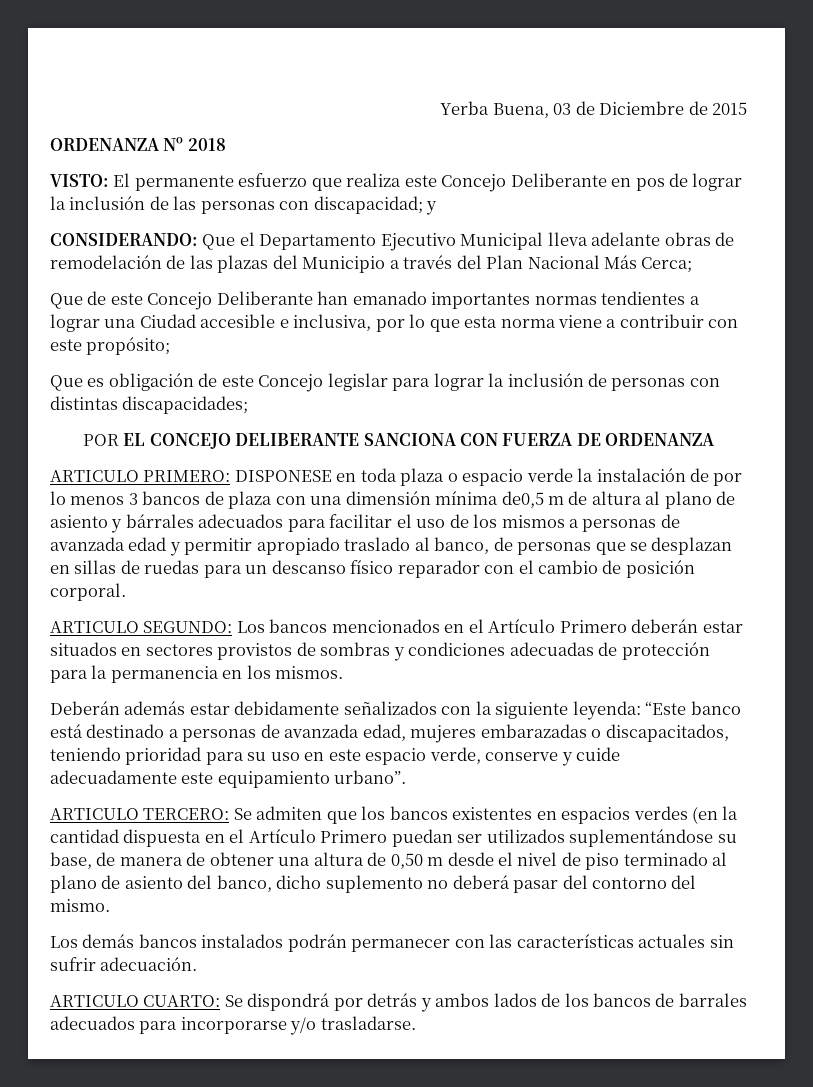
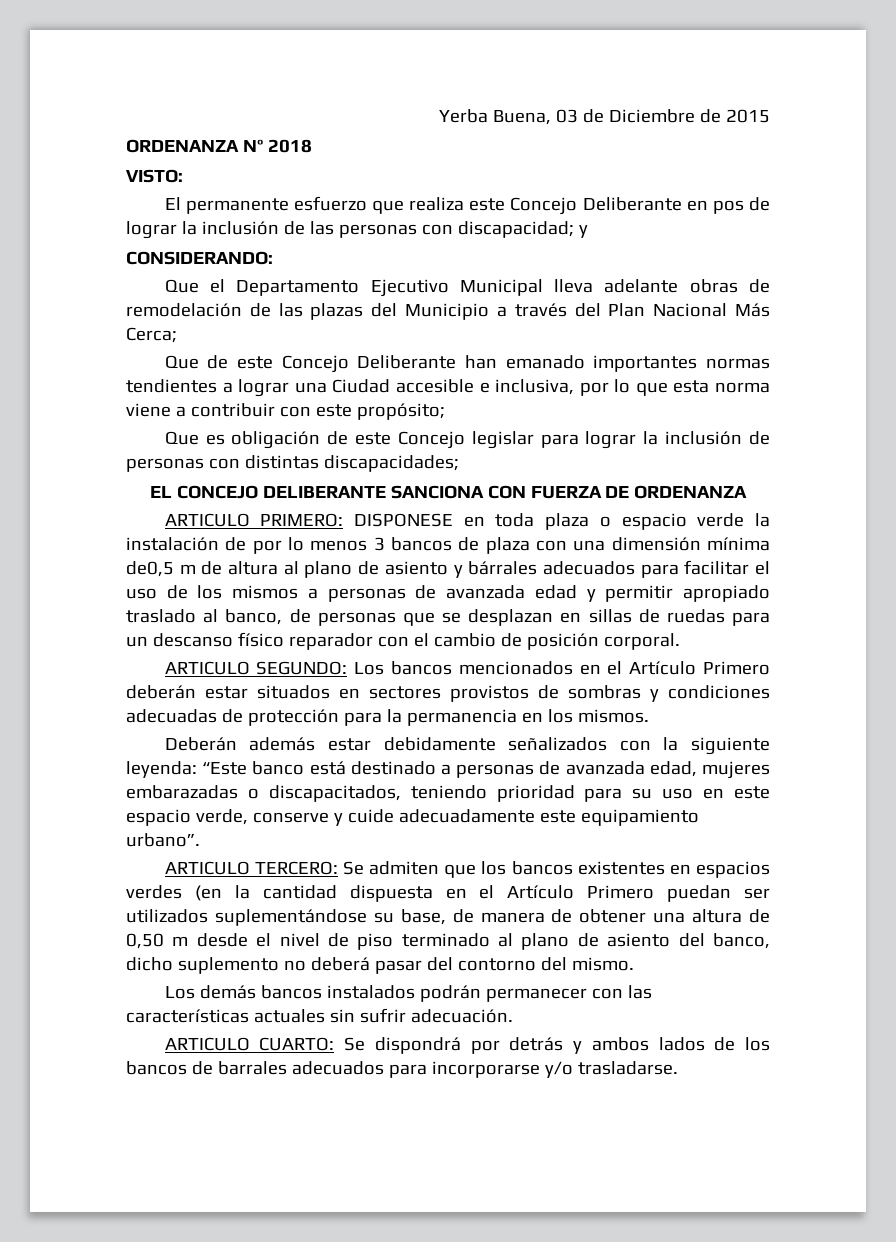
(109, 180) none -> (183, 176) //
(198, 239) none -> (273, 258) //
[82,434,119,446] POR -> (459, 463) none

